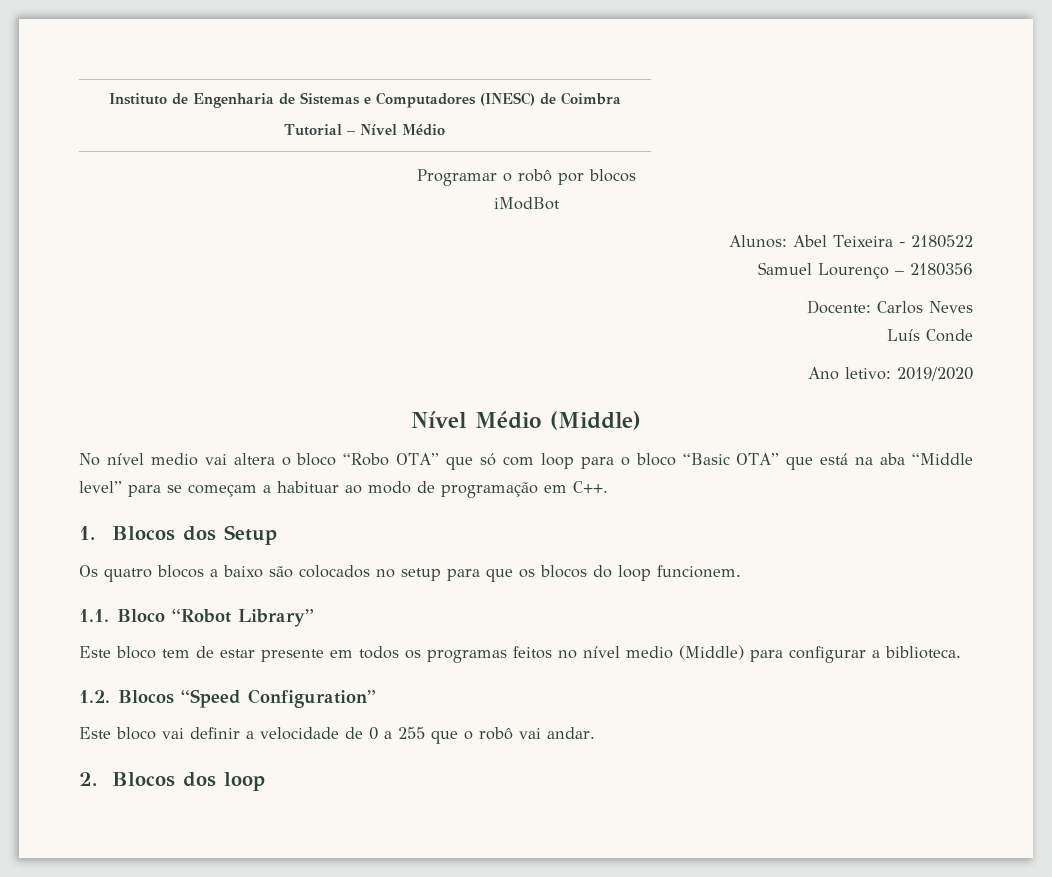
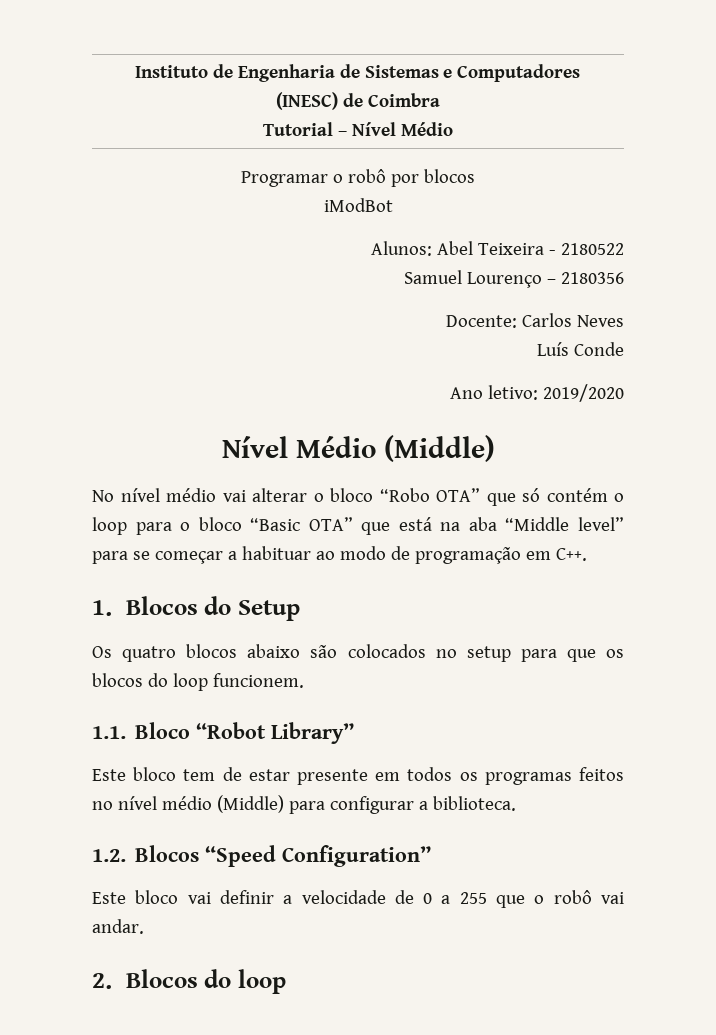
[150,453,275,466] medio vai altera -> [166,488,307,502] médio vai alterar
[503,456,534,466] com -> [546,488,624,502] contém o
[188,484,257,497] começam -> [154,551,223,564] começar
[182,526,216,541] dos -> [204,596,232,615] do
[210,565,263,578] a baixo -> [247,644,301,658] abaixo
[626,646,673,659] medio -> [161,796,212,810] médio
[182,772,216,787] dos -> [204,969,232,988] do

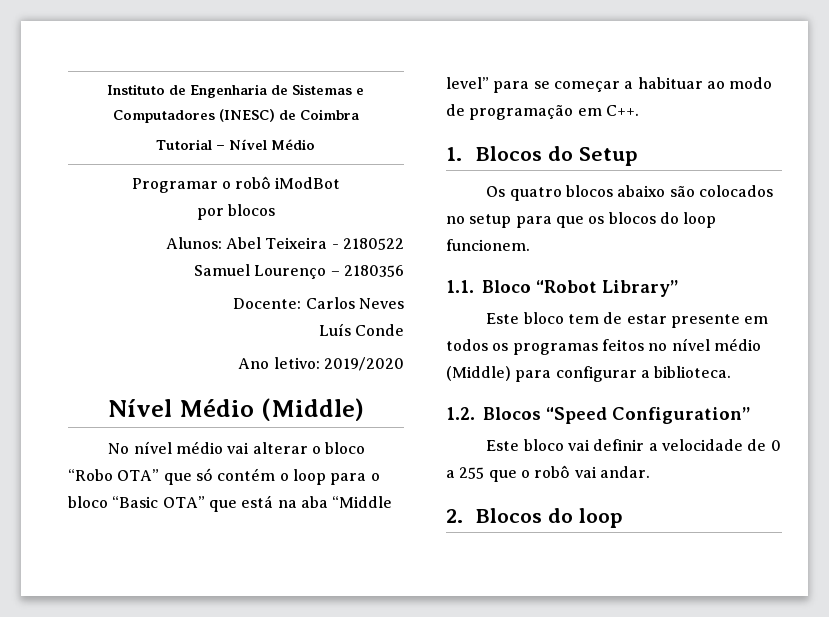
(386, 176) none -> [275,177,341,189] iModBot //
[323,198,393,212] // iModBot -> (276, 210) none

